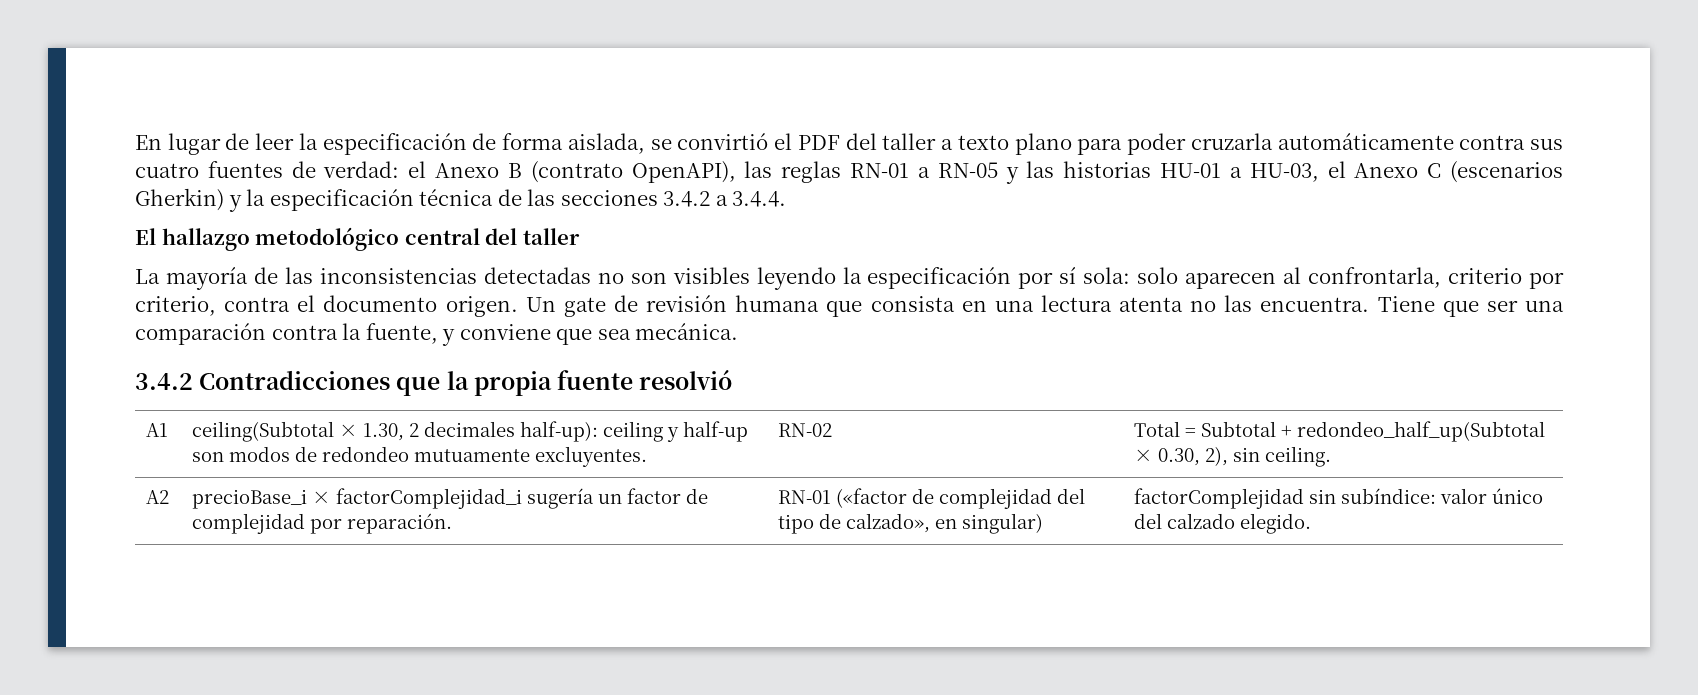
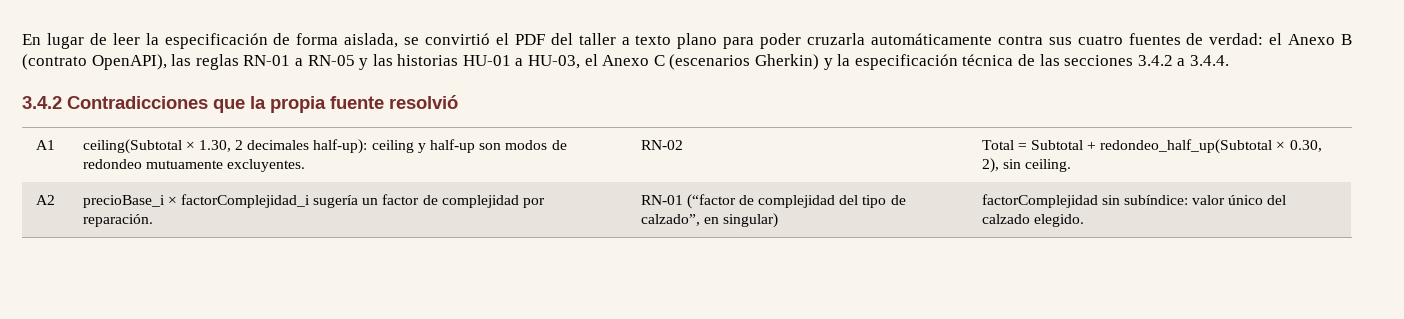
[135,227,580,251] [135,267,1565,290] [135,295,1565,317] [135,323,739,346] // El hallazgo metodológico central del taller // La mayoría de las inconsistencias detectadas no son visibles leyendo la especificación por sí sola: solo aparecen al confrontarla, criterio por criterio, contra el documento origen. Un gate de revisión humana que consista en una lectura atenta no las encuentra. Tiene que ser una comparación contra la fuente, y conviene que sea mecánica. -> (1229, 60) none
[836,488,908,508] («factor -> [686,194,736,209] (“factor
[846,513,931,533] calzado», -> [640,214,700,226] calzado”,

